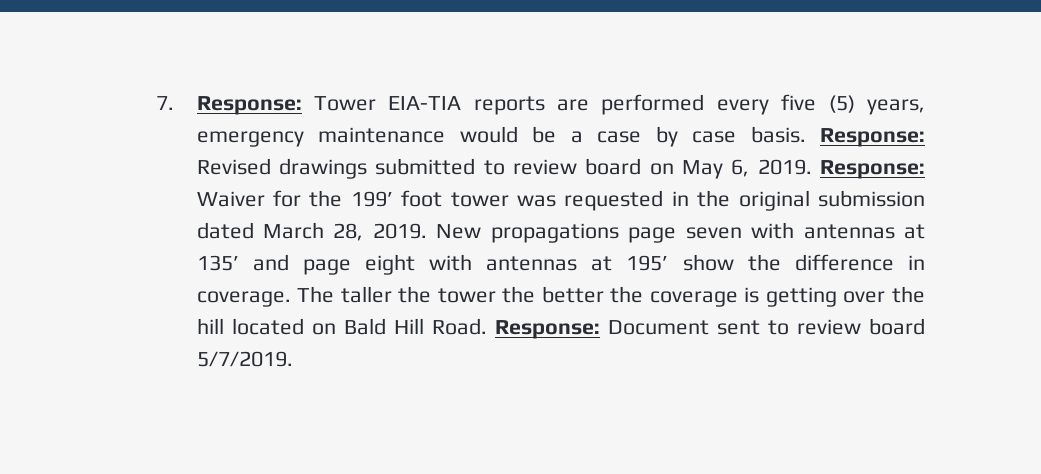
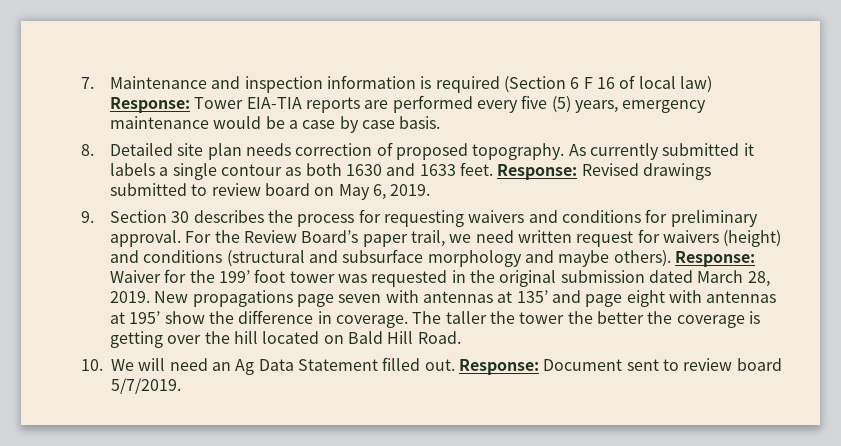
(175, 103) none -> [110,75,712,93] Maintenance and inspection information is required (Section 6 F 16 of local law)
(806, 134) none -> [81,142,754,160] [110,162,493,180] // 8. Detailed site plan needs correction of proposed topography. As currently submitted it labels a single contour as both 1630 and 1633 feet.
(812, 167) none -> [81,209,758,227] [110,229,782,247] [110,249,671,267] // 9. Section 30 describes the process for requesting waivers and conditions for preliminary approval. For the Review Board’s paper trail, we need written request for waivers (height) and conditions (structural and subsurface morphology and maybe others).
(487, 326) none -> [81,357,455,375] // 10. We will need an Ag Data Statement filled out.

